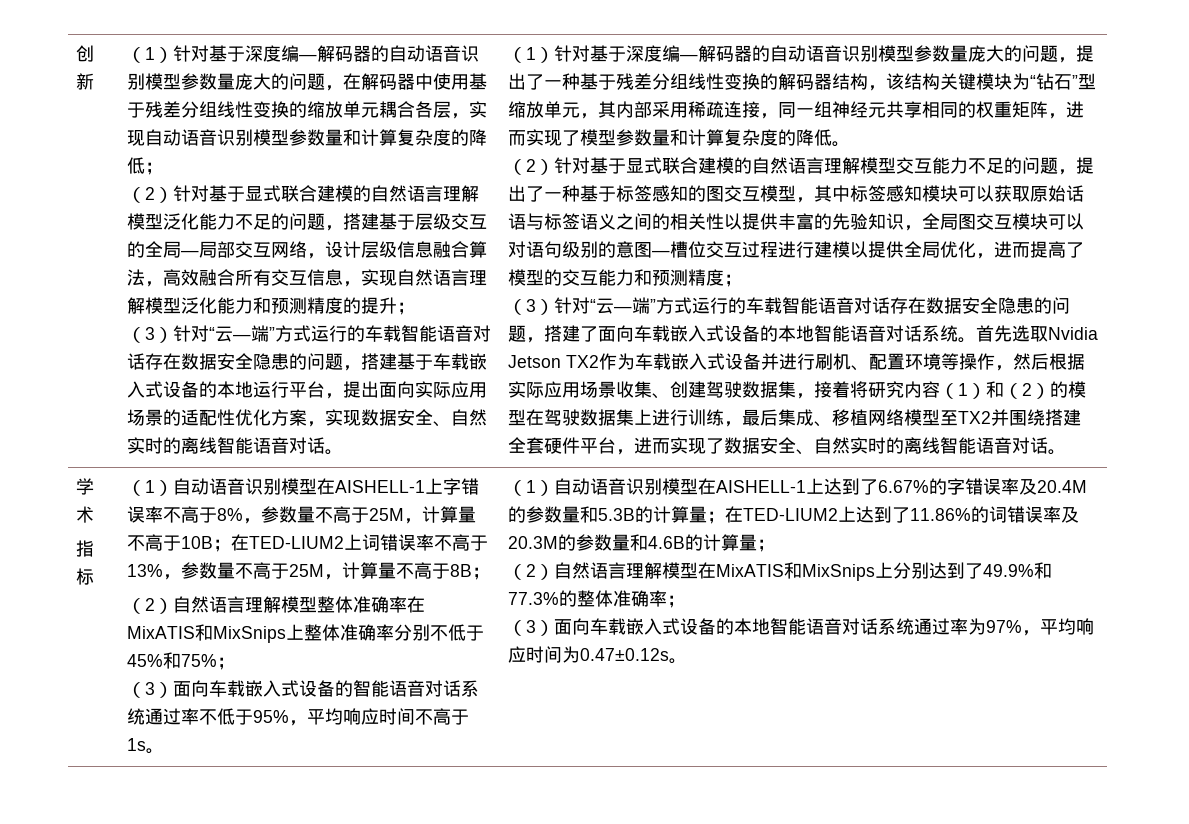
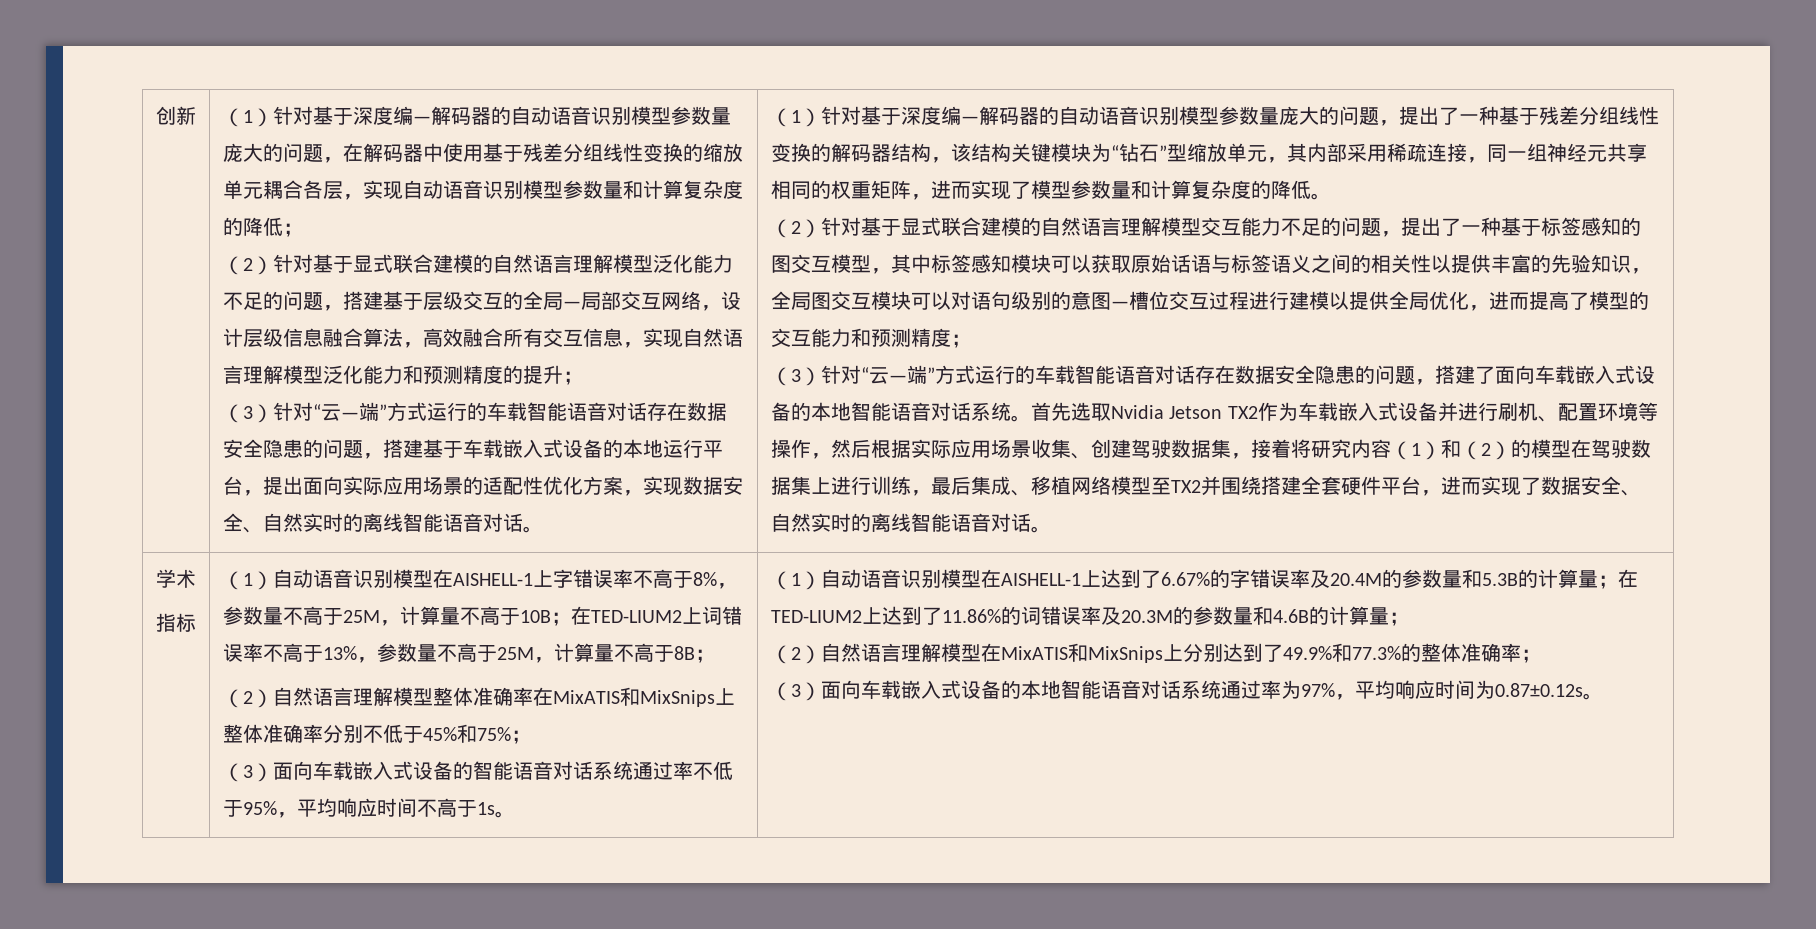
[580,648,670,661] 0.47±0.12s -> [1494,683,1583,697] 0.87±0.12s

